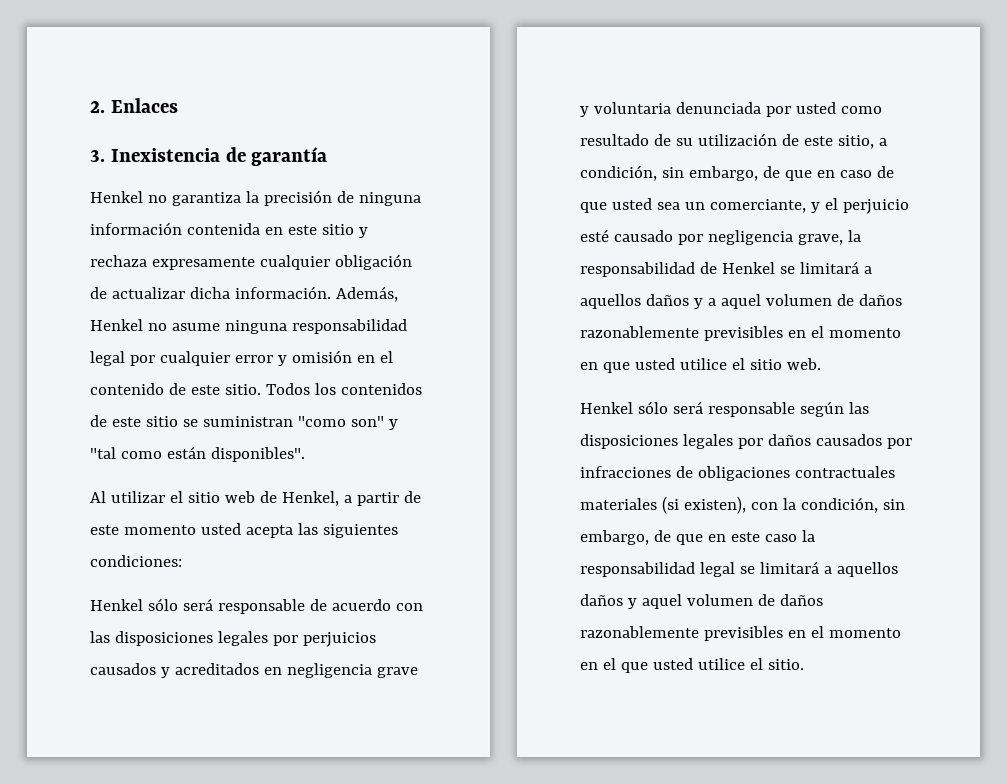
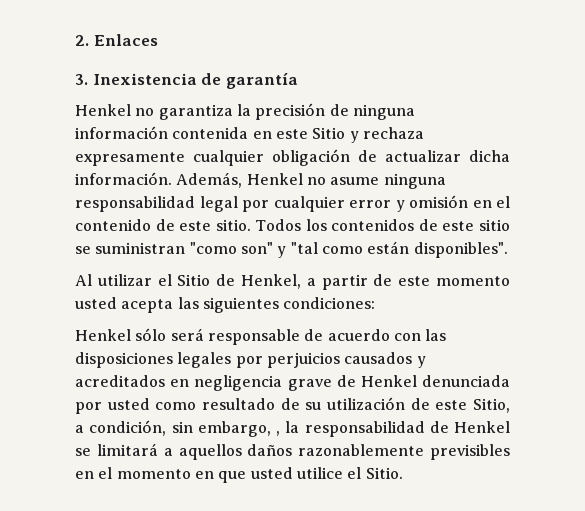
[321,224,354,235] sitio -> [312,127,346,139] Sitio
[187,491,255,503] sitio web -> [177,274,211,286] Sitio
[580,102,671,117] y voluntaria -> [336,375,417,387] de Henkel
[837,135,874,149] sitio, -> [473,398,511,413] Sitio,
[762,166,894,181] [580,198,909,214] [580,229,843,245] de que en caso de que usted sea un comerciante, y el perjuicio esté causado por negligencia grave, -> [276,431,280,436] ,
[693,294,902,309] y a aquel volumen de daños -> (293, 450) none
[749,358,821,370] [580,401,869,417] [580,434,912,449] [580,466,895,481] [580,496,905,514] [580,530,815,545] [580,561,898,577] [580,594,823,609] [580,626,901,641] [580,658,804,673] sitio web. // Henkel sólo será responsable según las disposiciones legales por daños causados por infracciones de obligaciones contractuales materiales (si existen), con la condición, sin embargo, de que en este caso la responsabilidad legal se limitará a aquellos daños y aquel volumen de daños razonablemente previsibles en el momento en el que usted utilice el sitio. -> [365,467,403,479] Sitio.

